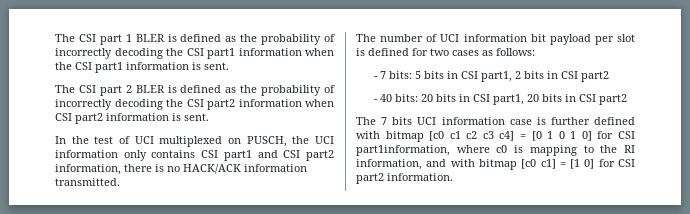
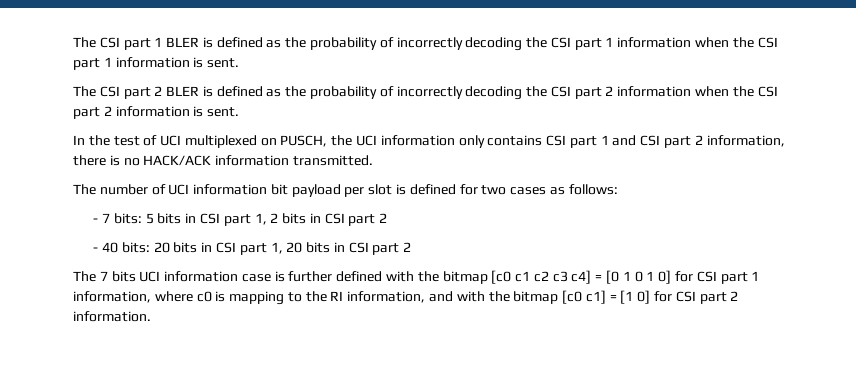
[207,48,334,59] [55,62,123,73] part1 information when the CSI part1 -> [574,37,778,50] [73,57,112,70] part 1 information when the CSI part 1
[207,99,334,110] [55,113,103,124] part2 information when CSI part2 -> [574,86,778,99] [73,106,112,119] part 2 information when the CSI part 2
[223,150,334,161] part1 and CSI part2 -> [569,135,703,148] part 1 and CSI part 2
[480,71,512,82] part1, -> [223,213,267,226] part 1,
[580,71,609,82] part2 -> [348,213,388,226] part 2
[492,94,627,105] part1, 20 bits in CSI part2 -> [239,242,412,255] part 1, 20 bits in CSI part 2
(380, 135) none -> [417,271,439,282] the
[356,145,450,156] part1information, -> [720,271,760,284] [73,291,151,303] part 1 information,
(475, 163) none -> [488,291,510,302] the
[356,173,384,184] part2 -> [699,291,739,304] part 2

